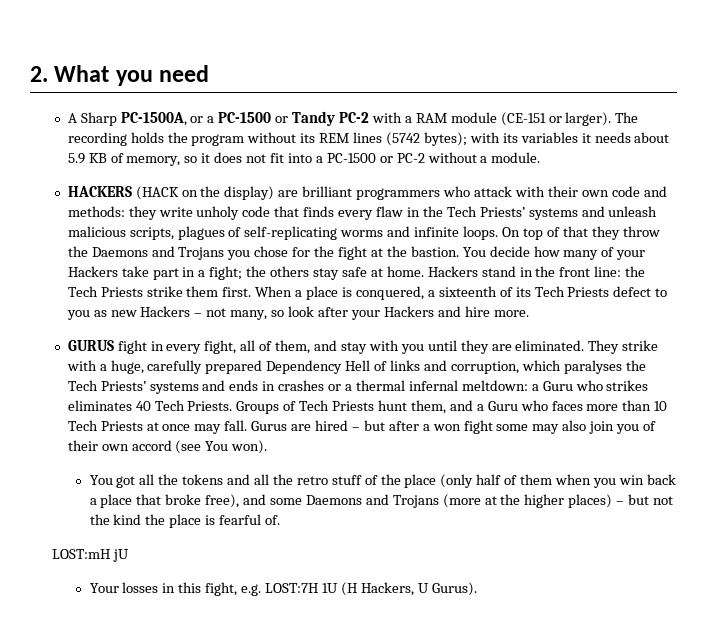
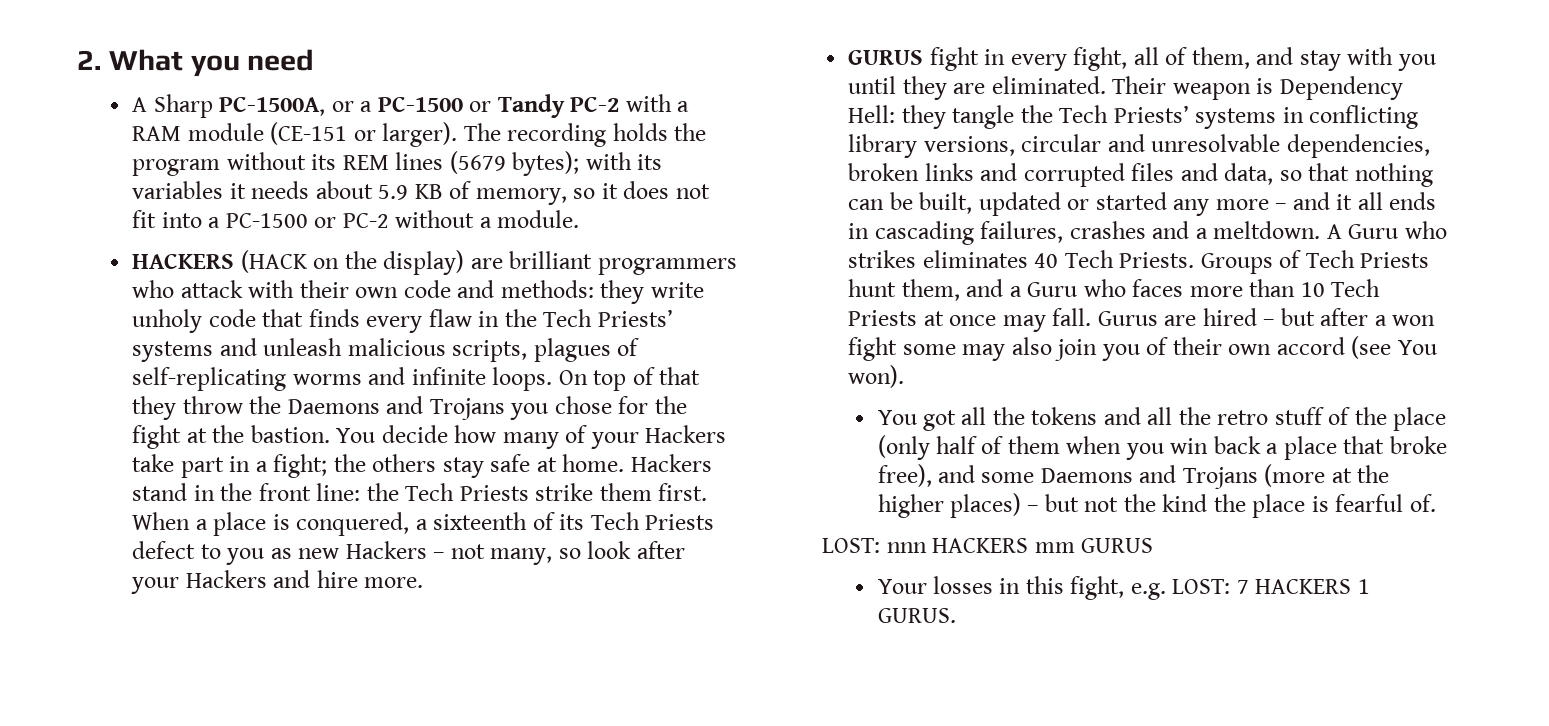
[386,132,421,146] (5742 -> [449,151,506,174] (5679
[588,340,659,354] [66,360,646,374] [67,380,539,394] They strike with a huge, carefully prepared Dependency Hell of links and corruption, which paralyses the Tech Priests’ systems and ends in crashes or a thermal infernal meltdown: a -> [1112,76,1403,100] [848,105,1419,129] [848,134,1430,158] [848,163,1433,187] [848,192,1437,216] [848,221,1342,245] Their weapon is Dependency Hell: they tangle the Tech Priests’ systems in conflicting library versions, circular and unresolvable dependencies, broken links and corrupted files and data, so that nothing can be built, updated or started any more – and it all ends in cascading failures, crashes and a meltdown. A
[51,549,129,562] LOST:mH jU -> [822,538,1153,553] LOST: nnn HACKERS mm GURUS
[265,582,477,596] LOST:7H 1U (H Hackers, U Gurus). -> [1172,579,1370,594] [877,608,956,623] LOST: 7 HACKERS 1 GURUS.

